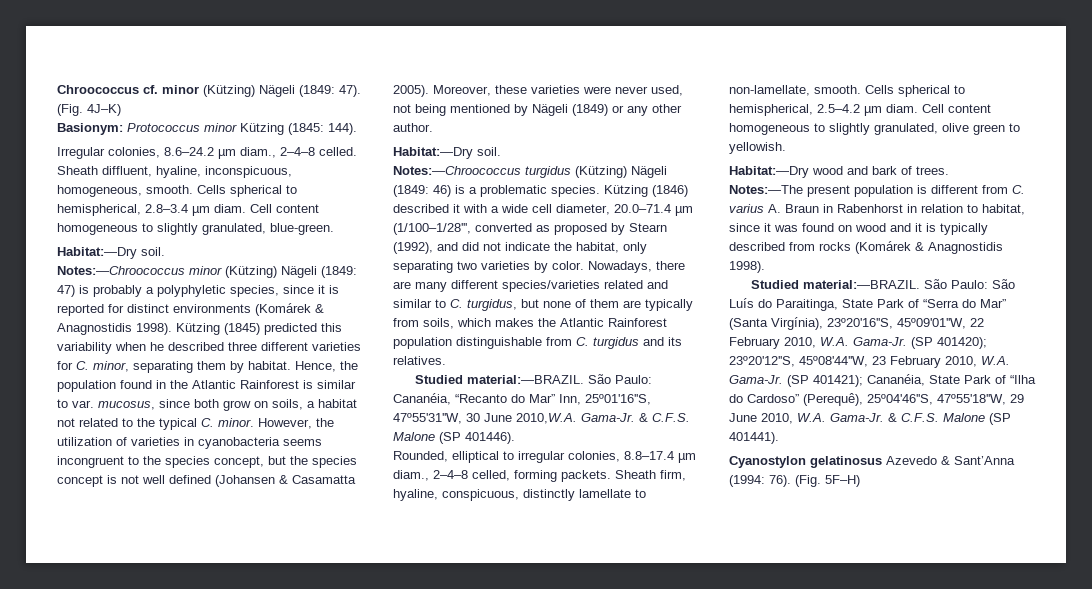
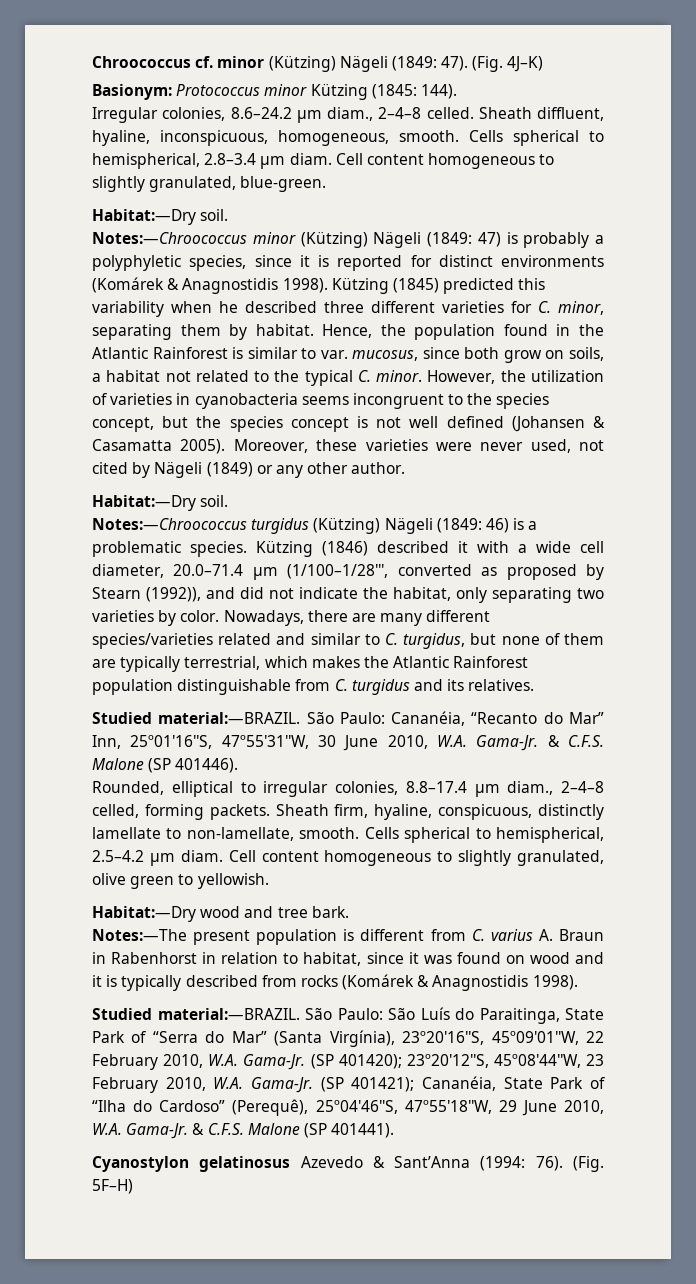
[415,104,510,116] being mentioned -> [92,462,128,474] cited
[393,242,433,254] (1992), -> [146,587,201,602] (1992)),
[393,318,454,329] from soils, -> [184,656,261,670] terrestrial,
[516,413,577,424] 2010,W.A. -> [387,735,467,749] 2010, W.A.
[872,166,949,175] bark of trees. -> [277,906,349,918] tree bark.

